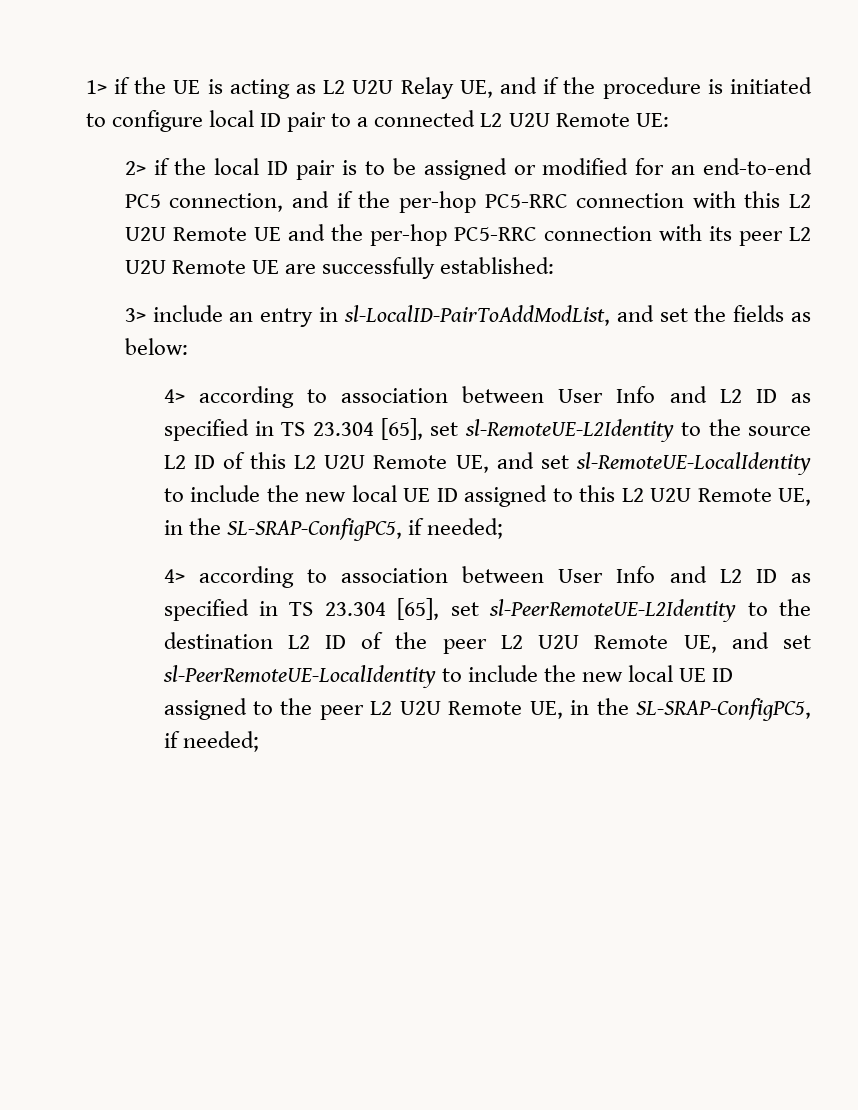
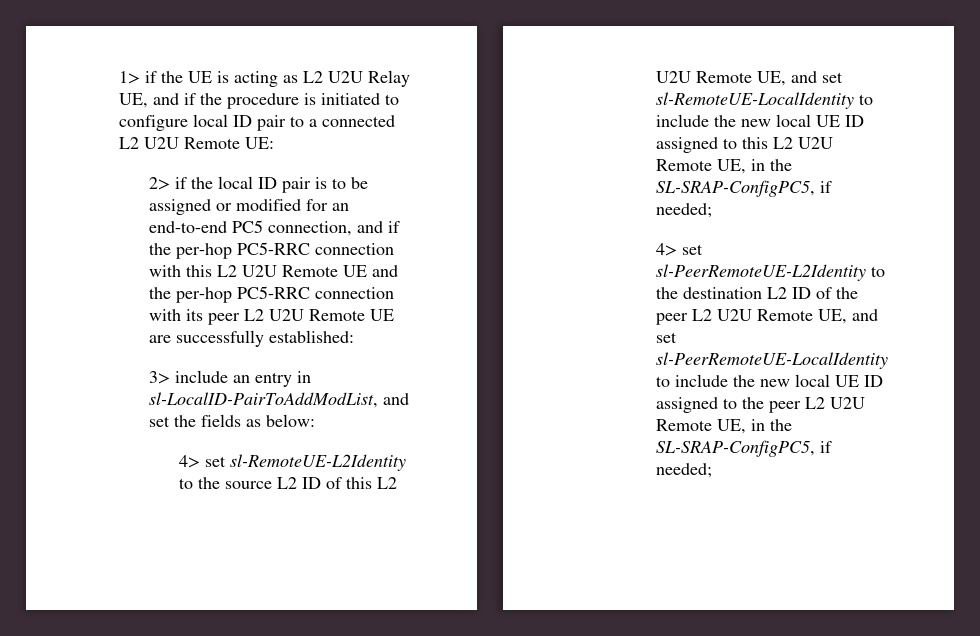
[198,386,811,408] [163,418,424,441] according to association between User Info and L2 ID as specified in TS 23.304 [65], -> (201, 461) none
[198,566,811,588] [163,598,440,621] according to association between User Info and L2 ID as specified in TS 23.304 [65], -> (678, 249) none

